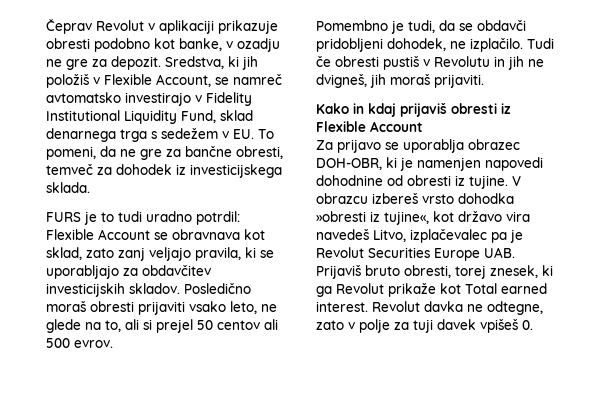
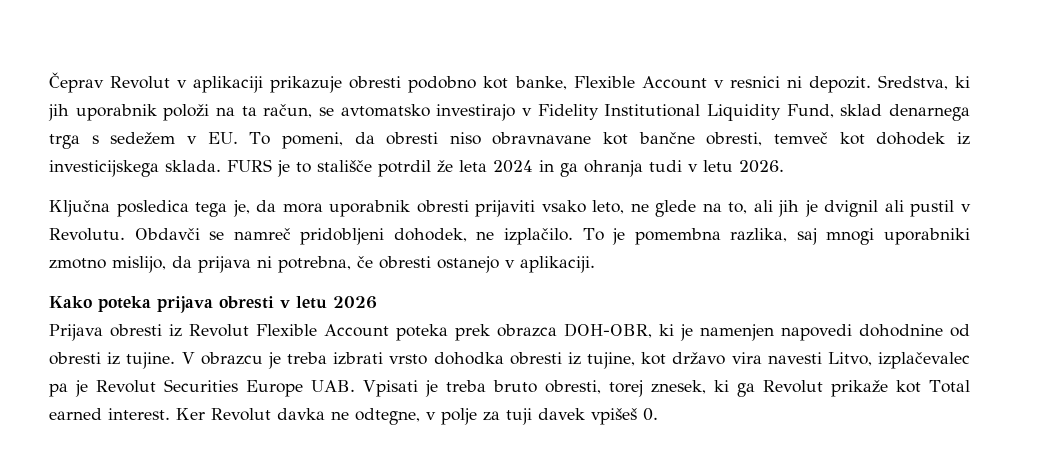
[226,38,280,52] [46,56,258,70] [46,74,282,88] v ozadju ne gre za depozit. Sredstva, ki jih položiš v Flexible Account, se namreč -> [573,75,970,93] [48,104,334,121] Flexible Account v resnici ni depozit. Sredstva, ki jih uporabnik položi na ta račun, se
[120,149,181,160] ne gre za -> [386,132,629,145] obresti niso obravnavane kot
[97,167,112,175] za -> [839,132,865,145] kot
(90, 187) // -> (221, 166) none
[118,211,240,225] [46,229,265,240] [46,247,274,261] [46,265,211,279] [46,283,251,297] [46,301,86,312] tudi uradno potrdil: Flexible Account se obravnava kot sklad, zato zanj veljajo pravila, ki se uporabljajo za obdavčitev investicijskih skladov. Posledično moraš -> [317,160,784,177] [49,200,411,217] stališče potrdil že leta 2024 in ga ohranja tudi v letu 2026. // Ključna posledica tega je, da mora uporabnik
[143,319,278,333] [46,338,113,348] [316,20,526,34] [316,38,554,52] [316,56,544,70] [316,74,484,88] [316,103,511,117] [316,121,423,132] [316,139,520,153] si prejel 50 centov ali 500 evrov. // Pomembno je tudi, da se obdavči pridobljeni dohodek, ne izplačilo. Tudi če obresti pustiš v Revolutu in jih ne dvigneš, jih moraš prijaviti. // Kako in kdaj prijaviš obresti iz Flexible Account // Za prijavo se uporablja obrazec -> [778,200,971,217] [49,228,970,245] [49,256,595,273] [49,296,377,313] [49,324,557,341] jih je dvignil ali pustil v Revolutu. Obdavči se namreč pridobljeni dohodek, ne izplačilo. To je pomembna razlika, saj mnogi uporabniki zmotno mislijo, da prijava ni potrebna, če obresti ostanejo v aplikaciji. // Kako poteka prijava obresti v letu 2026 // Prijava obresti iz Revolut Flexible Account poteka prek obrazca
[372,193,514,204] [316,211,429,225] izbereš vrsto dohodka »obresti iz tujine«, -> [267,352,635,369] je treba izbrati vrsto dohodka obresti iz tujine,
[316,229,369,240] navedeš -> [767,352,822,364] navesti
[316,265,361,279] Prijaviš -> [363,380,486,397] Vpisati je treba
(368, 306) none -> [176,408,205,420] Ker
[316,320,344,330] zato -> (420, 416) none

